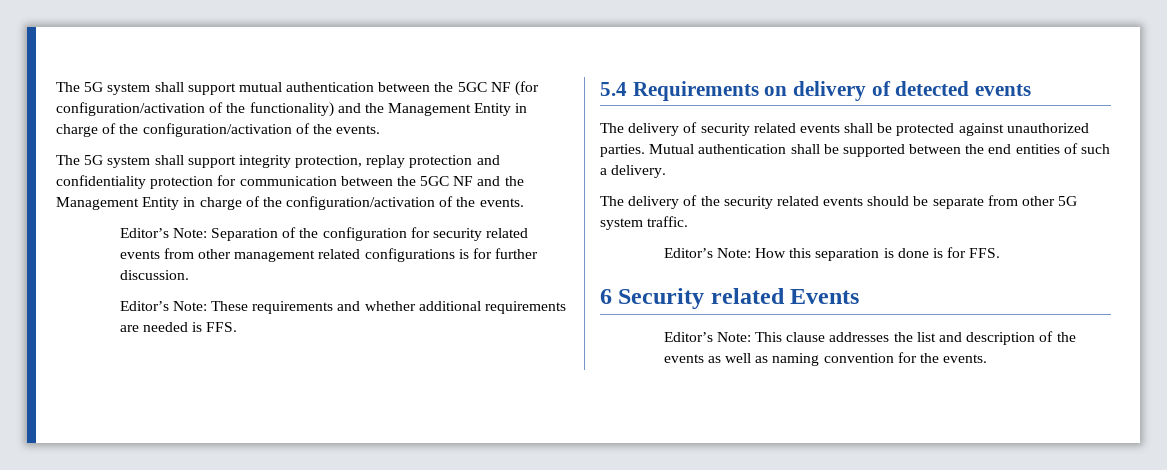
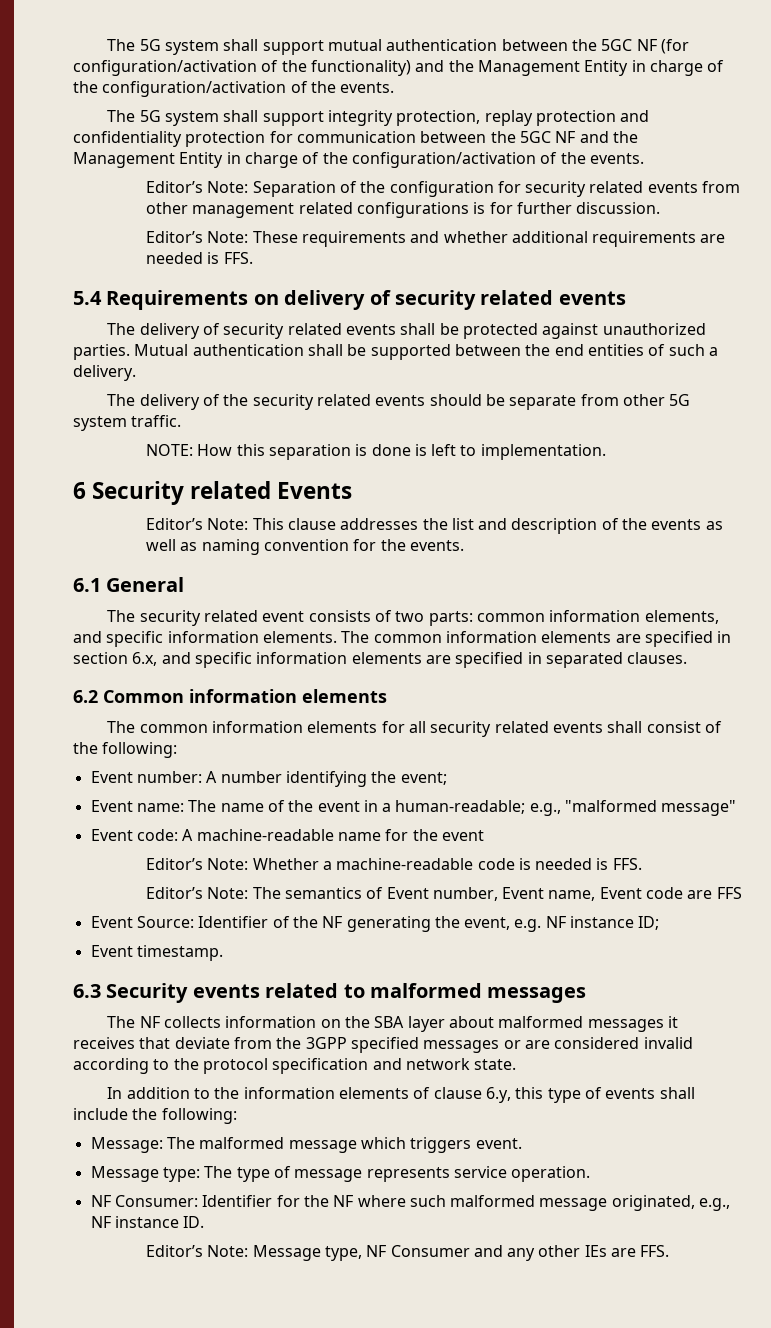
[895,81,970,96] detected -> [395,290,554,310] security related
[663,248,751,258] Editor’s Note: -> [145,444,193,456] NOTE:
[947,247,1001,258] for FFS. -> [431,444,606,460] left to implementation.
(988, 358) none -> [73,577,185,592] [107,610,719,626] [73,631,732,647] [73,652,688,668] [73,689,387,703] [107,721,722,737] [73,742,178,758] [90,771,447,787] [90,800,737,816] [90,829,484,841] [145,858,642,870] [145,887,742,901] [90,916,660,932] [90,945,223,961] [73,983,587,1003] [107,1016,678,1032] [73,1037,693,1053] [73,1058,517,1074] [107,1087,695,1103] [73,1108,237,1124] [90,1137,522,1153] [90,1166,591,1182] [90,1195,731,1211] [90,1216,205,1228] [145,1245,670,1261] // 6.1 General // The security related event consists of two parts: common information elements, and specific information elements. The common information elements are specified in section 6.x, and specific information elements are specified in separated clauses. // 6.2 Common information elements // The common information elements for all security related events shall consist of the following: // Event number: A number identifying the event; // Event name: The name of the event in a human-readable; e.g., "malformed message" // Event code: A machine-readable name for the event // Editor’s Note: Whether a machine-readable code is needed is FFS. // Editor’s Note: The semantics of Event number, Event name, Event code are FFS // Event Source: Identifier of the NF generating the event, e.g. NF instance ID; // Event timestamp. // 6.3 Security events related to malformed messages // The NF collects information on the SBA layer about malformed messages it receives that deviate from the 3GPP specified messages or are considered invalid according to the protocol specification and network state. // In addition to the information elements of clause 6.y, this type of events shall include the following: // Message: The malformed message which triggers event. // Message type: The type of message represents service operation. // NF Consumer: Identifier for the NF where such malformed message originated, e.g., NF instance ID. // Editor’s Note: Message type, NF Consumer and any other IEs are FFS.

